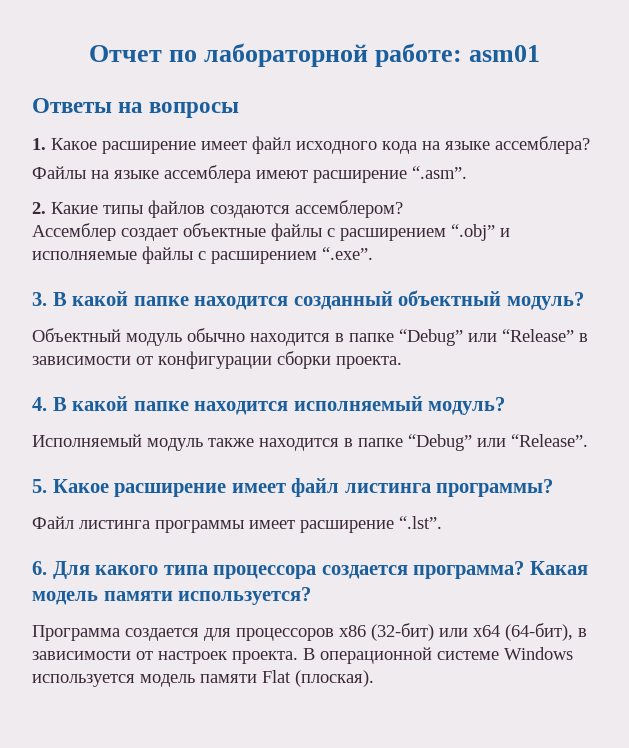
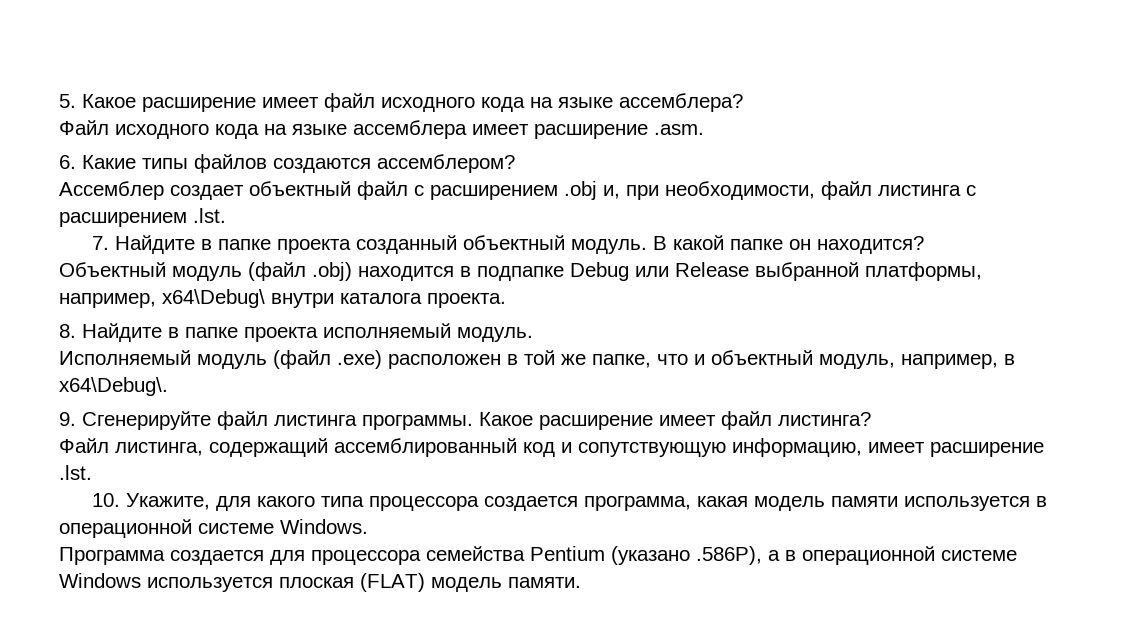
[88,43,541,67] [32,98,240,118] [32,138,46,150] Отчет по лабораторной работе: asm01 // Ответы на вопросы // 1. -> [59,94,76,108] 5.
[32,165,467,183] [32,202,46,214] Файлы на языке ассемблера имеют расширение “.asm”. // 2. -> [59,120,704,139] [59,155,76,169] Файл исходного кода на языке ассемблера имеет расширение .asm. // 6.
[183,223,510,241] [32,246,373,264] [32,290,584,310] [32,328,588,346] [32,351,402,369] [32,396,506,415] [32,434,588,451] [32,478,554,497] [32,516,442,533] [32,561,588,579] [32,587,312,605] [32,623,587,641] [32,647,573,664] [32,670,374,687] объектные файлы с расширением “.obj” и исполняемые файлы с расширением “.exe”. // 3. В какой папке находится созданный объектный модуль? // Объектный модуль обычно находится в папке “Debug” или “Release” в зависимости от конфигурации сборки проекта. // 4. В какой папке находится исполняемый модуль? // Исполняемый модуль также находится в папке “Debug” или “Release”. // 5. Какое расширение имеет файл листинга программы? // Файл листинга программы имеет расширение “.lst”. // 6. Для какого типа процессора создается программа? Какая модель памяти используется? // Программа создается для процессоров x86 (32-бит) или x64 (64-бит), в зависимости от настроек проекта. В операционной системе Windows используется модель памяти Flat (плоская). -> [249,181,976,200] [59,208,226,227] [92,235,925,254] [59,262,982,281] [59,289,506,308] [59,323,533,342] [59,350,1015,369] [59,377,168,396] [59,411,871,430] [59,438,1044,457] [59,465,92,480] [92,493,1048,511] [59,519,368,538] [59,546,1017,565] [59,573,581,592] объектный файл с расширением .obj и, при необходимости, файл листинга с расширением .lst. // 7. Найдите в папке проекта созданный объектный модуль. В какой папке он находится? // Объектный модуль (файл .obj) находится в подпапке Debug или Release выбранной платформы, например, x64\Debug\ внутри каталога проекта. // 8. Найдите в папке проекта исполняемый модуль. // Исполняемый модуль (файл .exe) расположен в той же папке, что и объектный модуль, например, в x64\Debug\. // 9. Сгенерируйте файл листинга программы. Какое расширение имеет файл листинга? // Файл листинга, содержащий ассемблированный код и сопутствующую информацию, имеет расширение .lst. // 10. Укажите, для какого типа процессора создается программа, какая модель памяти используется в операционной системе Windows. // Программа создается для процессора семейства Pentium (указано .586P), а в операционной системе Windows используется плоская (FLAT) модель памяти.

